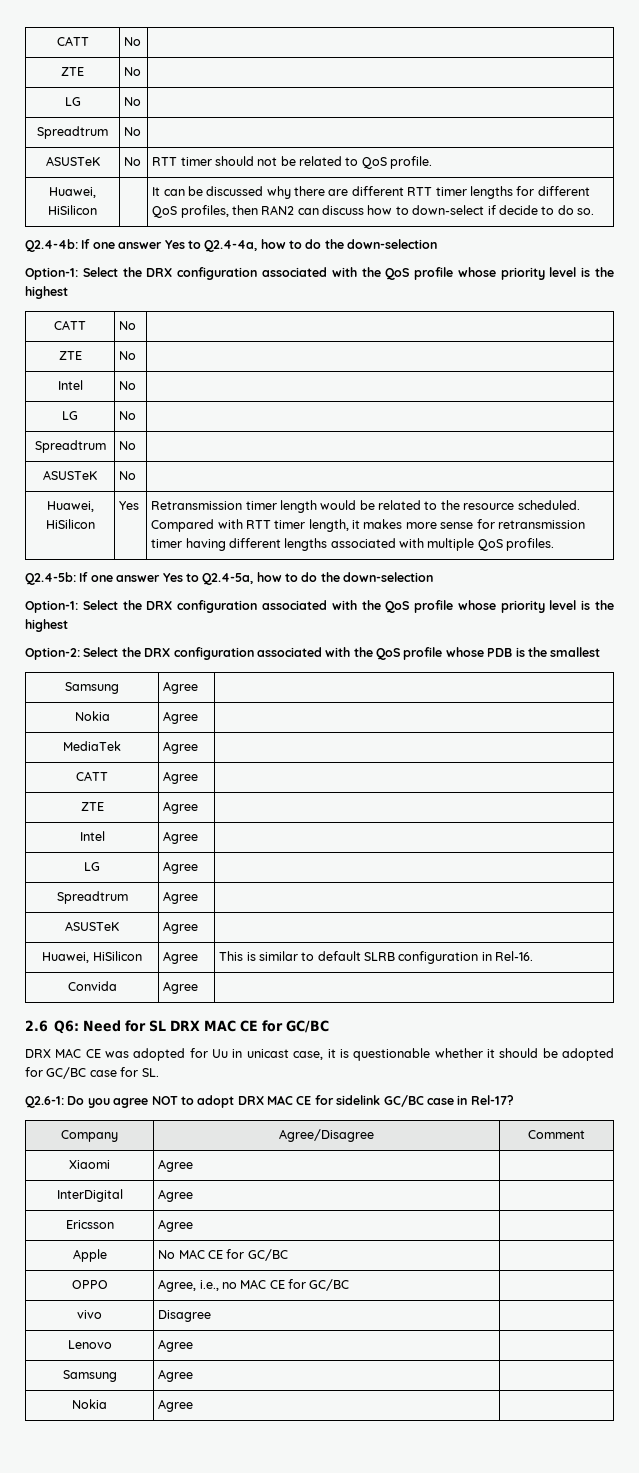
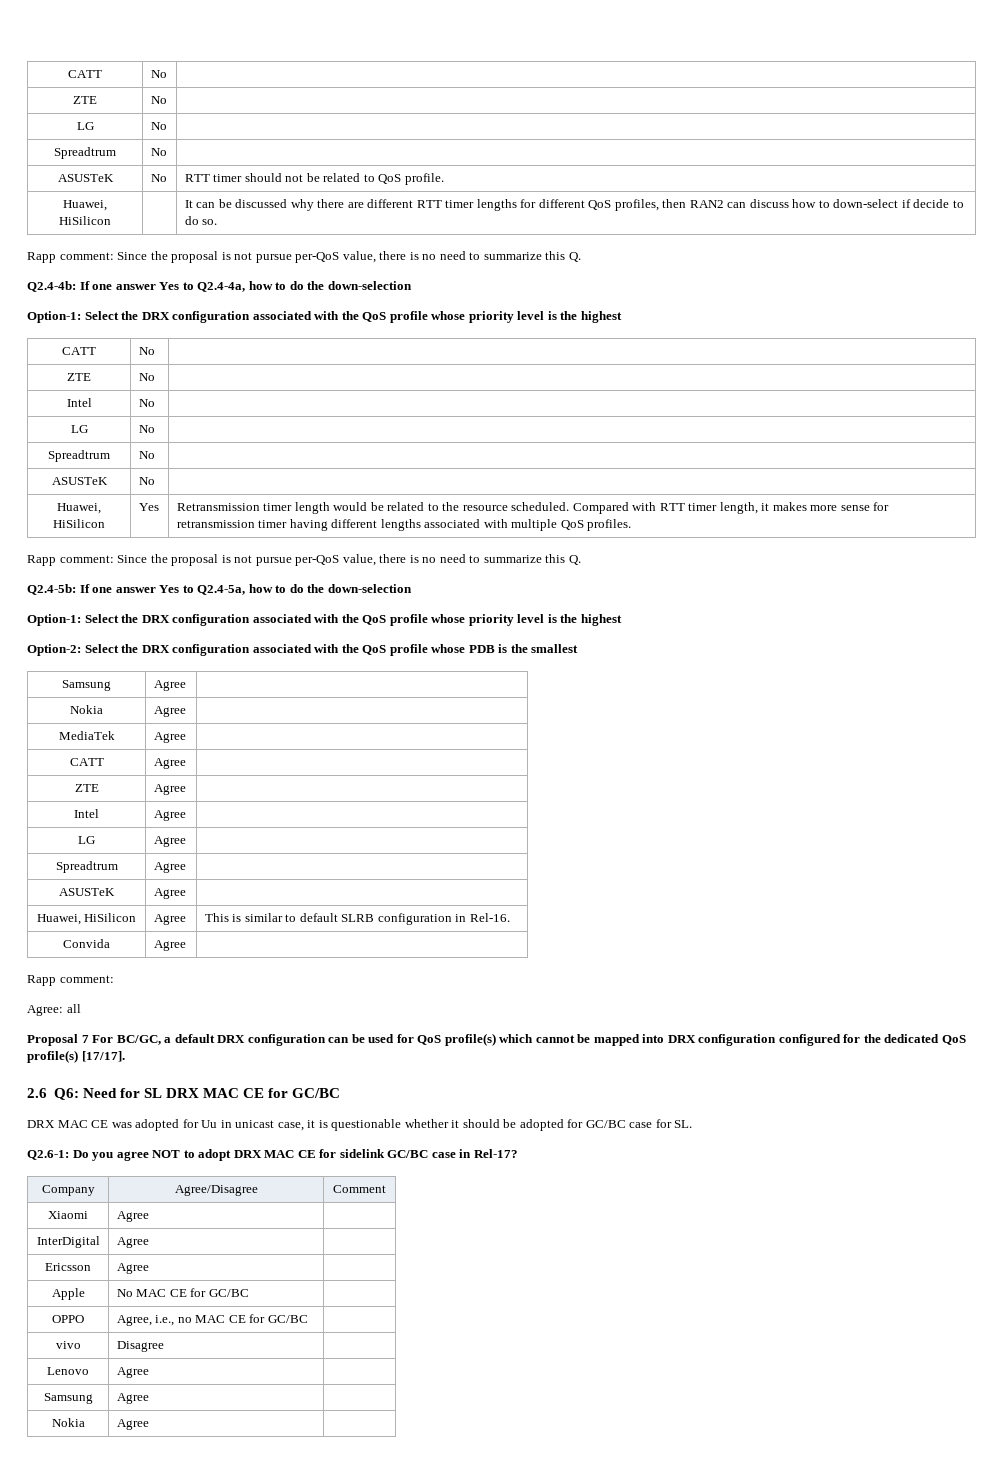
(595, 211) none -> [27,251,581,263] // Rapp comment: Since the proposal is not pursue per-QoS value, there is no need to summarize this Q.
(555, 544) none -> [27,554,581,566] // Rapp comment: Since the proposal is not pursue per-QoS value, there is no need to summarize this Q.
(199, 987) none -> [27,975,114,986] [27,1004,81,1016] [27,1033,966,1046] [27,1050,125,1063] // Rapp comment: // Agree: all // Proposal 7 For BC/GC, a default DRX configuration can be used for QoS profile(s) which cannot be mapped into DRX configuration configured for the dedicated QoS profile(s) [17/17].

